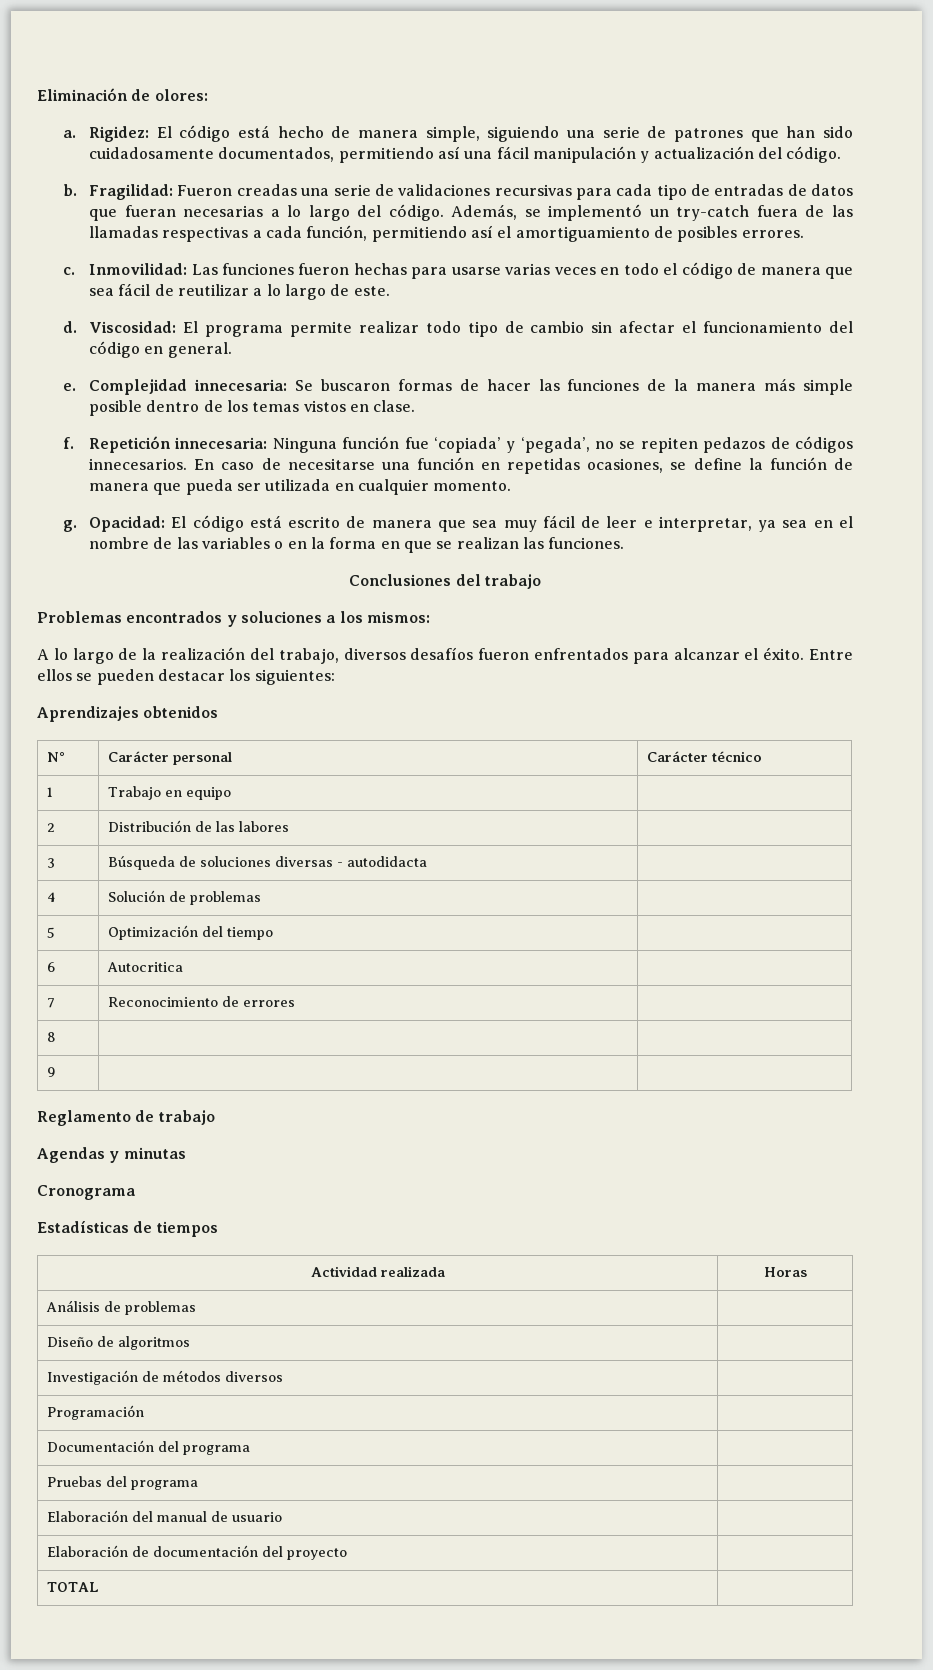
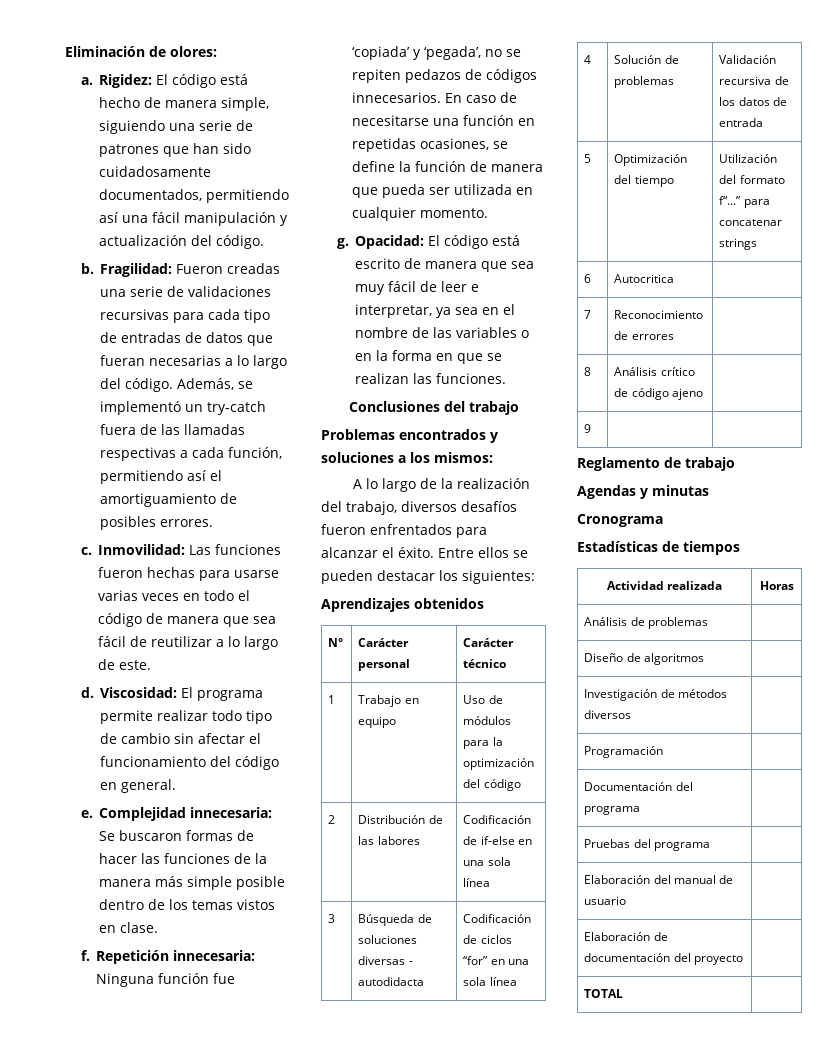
(232, 793) none -> [463,695,503,704] [463,716,512,725] [463,737,503,749] [463,758,535,770] [463,779,521,791] Uso de módulos para la optimización del código
(290, 826) none -> [463,815,532,824] [463,836,532,845] [463,857,511,866] [463,878,491,887] Codificación de if-else en una sola línea
[47,892,57,902] [108,890,262,905] [47,927,56,938] [108,925,274,940] // 4 | Solución de problemas | // 5 | Optimización del tiempo | -> [463,914,532,923] [463,935,512,944] [463,956,529,965] [463,977,517,986] [584,55,592,64] [614,55,679,64] [614,76,675,88] [719,55,777,64] [719,76,789,85] [719,97,787,106] [719,118,764,127] [584,154,592,163] [614,154,688,166] [614,175,674,187] [719,154,778,163] [719,175,785,184] [719,196,770,208] [719,219,783,226] [719,238,758,250] Codificación de ciclos “for” en una sola línea // 4 | Solución de problemas | Validación recursiva de los datos de entrada // 5 | Optimización del tiempo | Utilización del formato f“...” para concatenar strings
(57, 1037) none -> [614,367,695,376] [614,388,703,400] Análisis crítico de código ajeno

